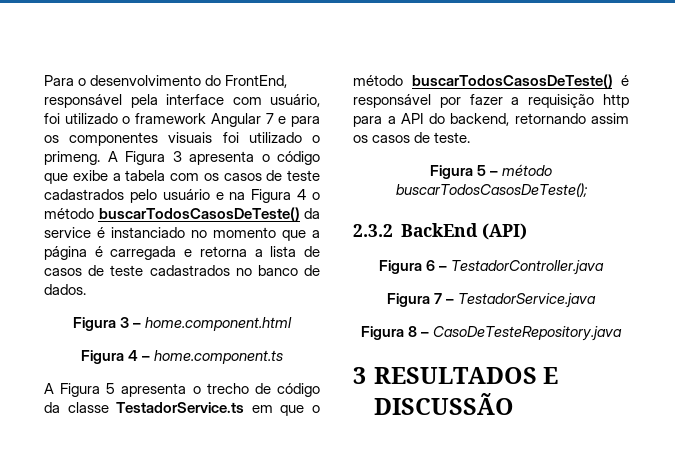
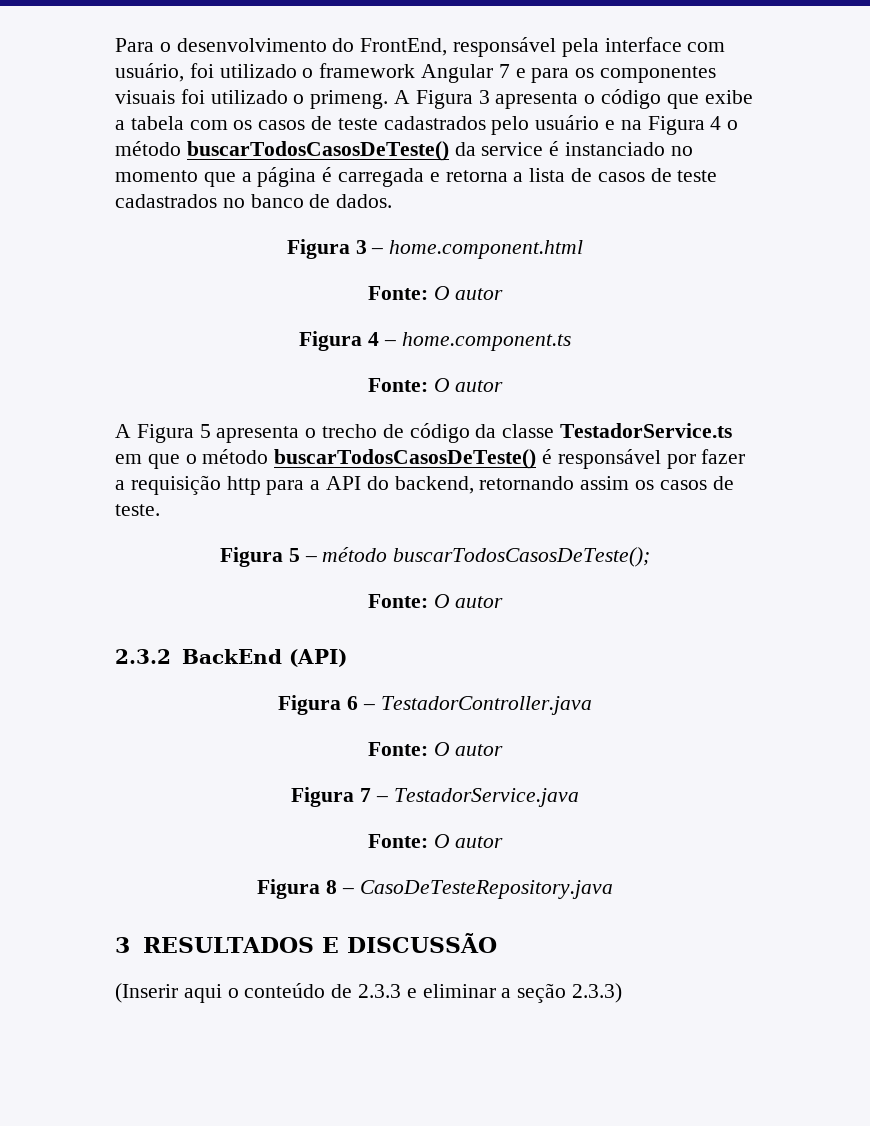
(293, 324) none -> [367,286,504,300] // Fonte: O autor
(284, 357) none -> [367,378,504,392] // Fonte: O autor
(588, 190) none -> [367,594,504,608] // Fonte: O autor
(605, 267) none -> [367,742,504,756] // Fonte: O autor
(597, 300) none -> [367,834,504,848] // Fonte: O autor
(514, 404) none -> [115,983,623,1003] // (Inserir aqui o conteúdo de 2.3.3 e eliminar a seção 2.3.3)

